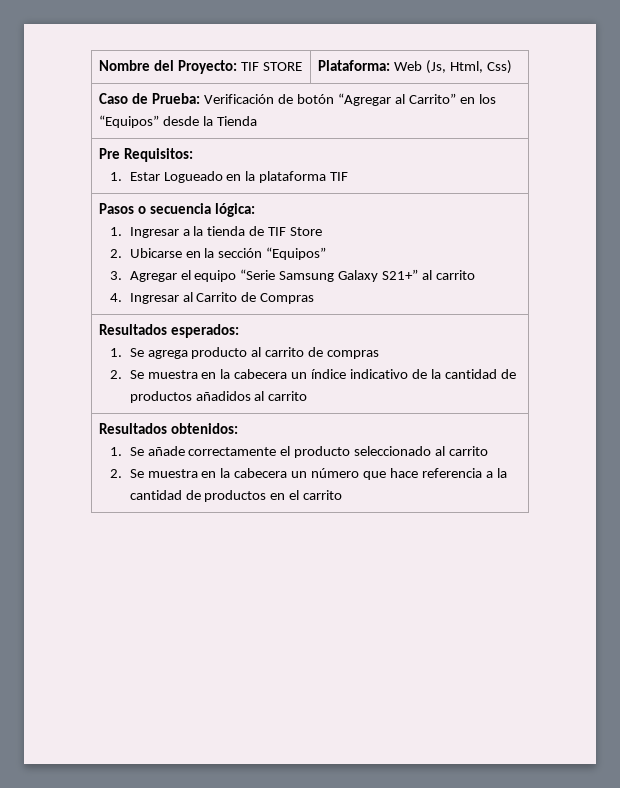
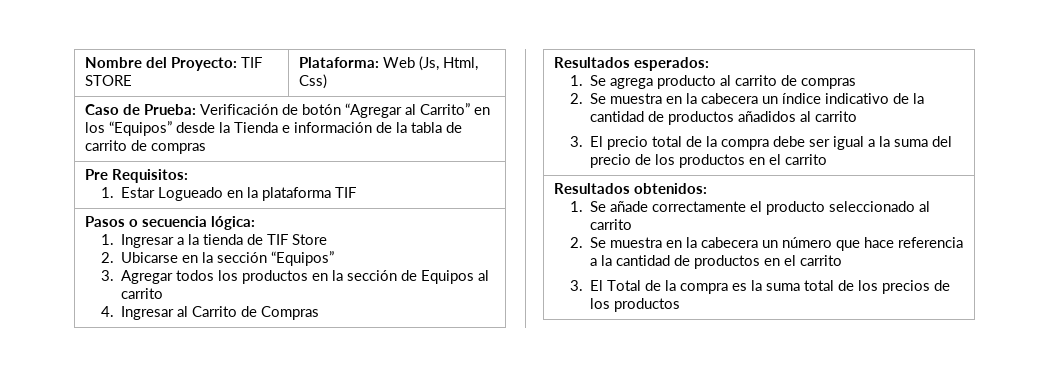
(258, 121) none -> [282,122,463,133] [85,140,207,154] e información de la tabla de carrito de compras
[180,269,419,282] el equipo “Serie Samsung Galaxy S21+” -> [176,270,475,284] todos los productos en la sección de Equipos
(308, 396) none -> [570,136,953,150] [590,154,828,168] // 3. El precio total de la compra debe ser igual a la suma del precio de los productos en el carrito
(343, 495) none -> [570,280,951,294] [590,298,681,312] // 3. El Total de la compra es la suma total de los precios de los productos

